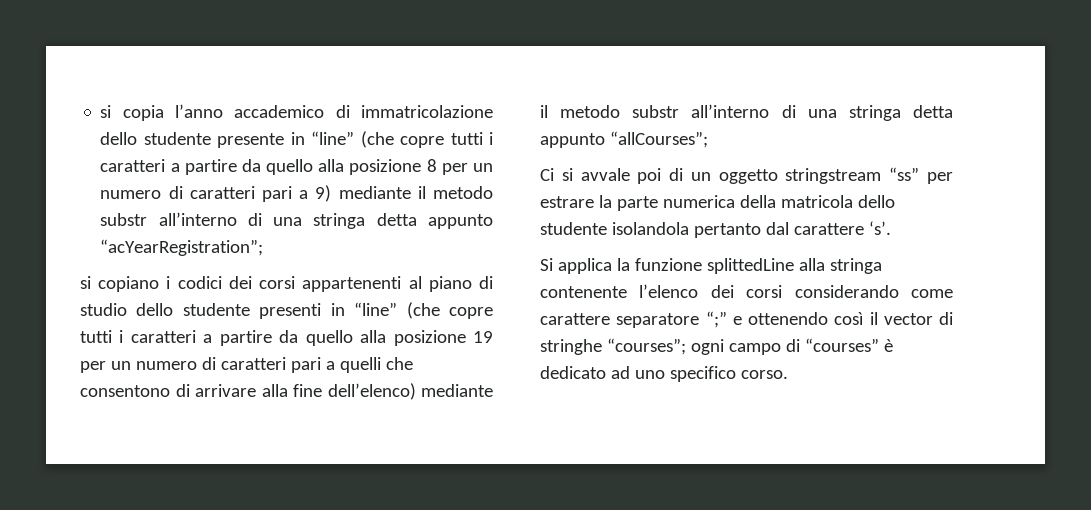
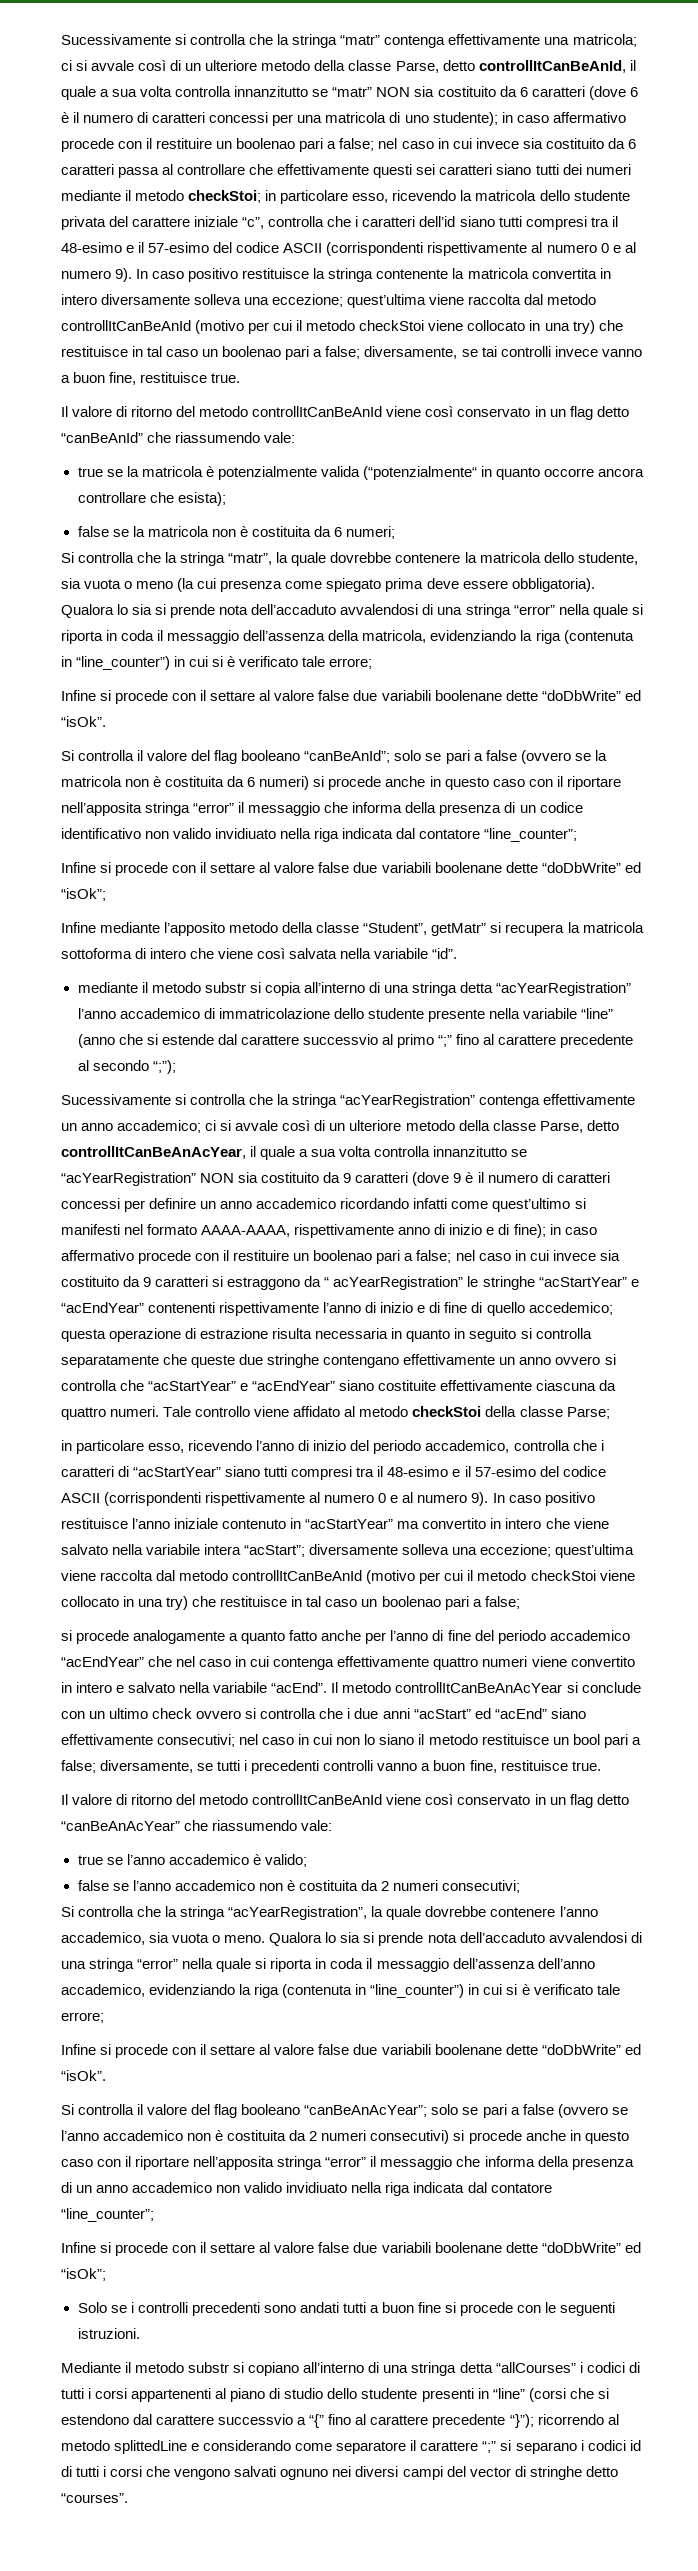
[100,105,164,121] si copia -> [61,34,637,48] [61,60,636,73] [61,86,638,100] [61,112,626,126] [61,138,636,152] [61,164,631,178] [61,190,630,204] [61,216,618,230] [61,242,636,256] [61,268,611,282] [61,294,597,308] [61,320,623,334] [61,346,642,360] [61,372,241,385] [61,406,629,420] [61,432,296,443] [77,466,645,480] [77,492,226,506] [77,526,395,539] [61,552,638,566] [61,578,595,592] [61,604,643,618] [61,630,634,644] [61,656,373,670] [61,690,641,704] [61,716,106,727] [61,750,607,764] [61,776,621,790] [61,802,583,816] [61,828,578,842] [61,862,641,876] [61,888,106,901] [61,922,644,936] [61,948,458,959] [77,982,632,996] Sucessivamente si controlla che la stringa “matr” contenga effettivamente una matricola; ci si avvale così di un ulteriore metodo della classe Parse, detto controllItCanBeAnId, il quale a sua volta controlla innanzitutto se “matr” NON sia costituito da 6 caratteri (dove 6 è il numero di caratteri concessi per una matricola di uno studente); in caso affermativo procede con il restituire un boolenao pari a false; nel caso in cui invece sia costituito da 6 caratteri passa al controllare che effettivamente questi sei caratteri siano tutti dei numeri mediante il metodo checkStoi; in particolare esso, ricevendo la matricola dello studente privata del carattere iniziale “c”, controlla che i caratteri dell’id siano tutti compresi tra il 48-esimo e il 57-esimo del codice ASCII (corrispondenti rispettivamente al numero 0 e al numero 9). In caso positivo restituisce la stringa contenente la matricola convertita in intero diversamente solleva una eccezione; quest’ultima viene raccolta dal metodo controllItCanBeAnId (motivo per cui il metodo checkStoi viene collocato in una try) che restituisce in tal caso un boolenao pari a false; diversamente, se tai controlli invece vanno a buon fine, restituisce true. // Il valore di ritorno del metodo controllItCanBeAnId viene così conservato in un flag detto “canBeAnId” che riassumendo vale: // true se la matricola è potenzialmente valida (“potenzialmente“ in quanto occorre ancora controllare che esista); // false se la matricola non è costituita da 6 numeri; // Si controlla che la stringa “matr”, la quale dovrebbe contenere la matricola dello studente, sia vuota o meno (la cui presenza come spiegato prima deve essere obbligatoria). Qualora lo sia si prende nota dell’accaduto avvalendosi di una stringa “error” nella quale si riporta in coda il messaggio dell’assenza della matricola, evidenziando la riga (contenuta in “line_counter”) in cui si è verificato tale errore; // Infine si procede con il settare al valore false due variabili boolenane dette “doDbWrite” ed “isOk”. // Si controlla il valore del flag booleano “canBeAnId”; solo se pari a false (ovvero se la matricola non è costituita da 6 numeri) si procede anche in questo caso con il riportare nell’apposita stringa “error” il messaggio che informa della presenza di un codice identificativo non valido invidiuato nella riga indicata dal contatore “line_counter”; // Infine si procede con il settare al valore false due variabili boolenane dette “doDbWrite” ed “isOk”; // Infine mediante l’apposito metodo della classe “Student”, getMatr” si recupera la matricola sottoforma di intero che viene così salvata nella variabile “id”. // mediante il metodo substr si copia all’interno di una stringa detta “acYearRegistration”
[290,131,494,148] [100,159,493,175] [100,185,493,202] [100,212,493,229] [100,239,264,256] [80,276,252,292] in “line” (che copre tutti i caratteri a partire da quello alla posizione 8 per un numero di caratteri pari a 9) mediante il metodo substr all’interno di una stringa detta appunto “acYearRegistration”; // si copiano i codici dei -> [488,1008,613,1019] [77,1034,634,1048] [77,1060,176,1074] [61,1094,636,1108] [61,1120,619,1133] [61,1146,528,1160] [61,1172,610,1186] [61,1198,586,1212] [61,1224,597,1238] [61,1250,620,1264] [61,1276,639,1290] [61,1302,613,1316] [61,1328,592,1342] [61,1354,616,1368] [61,1380,617,1391] [61,1406,610,1420] [61,1440,604,1454] [61,1466,606,1480] [61,1492,595,1506] [61,1518,609,1529] [61,1544,635,1558] [61,1570,635,1584] [61,1596,520,1610] [61,1630,630,1644] [61,1656,635,1670] [61,1682,641,1693] [61,1708,586,1719] [61,1734,641,1748] [61,1760,601,1774] [61,1794,629,1808] [61,1820,333,1831] [77,1854,307,1867] [77,1880,520,1893] [61,1906,598,1920] [61,1932,642,1946] [61,1958,595,1972] [61,1984,620,1998] [61,2012,104,2023] [61,2044,641,2058] [61,2070,106,2081] [61,2104,628,2118] [61,2130,629,2144] [61,2156,634,2170] [61,2182,552,2196] [61,2208,154,2222] [61,2242,641,2256] [61,2268,106,2281] [77,2302,616,2316] [77,2328,140,2339] [61,2362,640,2376] [61,2388,92,2399] nella variabile “line” (anno che si estende dal carattere successvio al primo “;” fino al carattere precedente al secondo “;”); // Sucessivamente si controlla che la stringa “acYearRegistration” contenga effettivamente un anno accademico; ci si avvale così di un ulteriore metodo della classe Parse, detto controllItCanBeAnAcYear, il quale a sua volta controlla innanzitutto se “acYearRegistration” NON sia costituito da 9 caratteri (dove 9 è il numero di caratteri concessi per definire un anno accademico ricordando infatti come quest’ultimo si manifesti nel formato AAAA-AAAA, rispettivamente anno di inizio e di fine); in caso affermativo procede con il restituire un boolenao pari a false; nel caso in cui invece sia costituito da 9 caratteri si estraggono da “ acYearRegistration” le stringhe “acStartYear” e “acEndYear” contenenti rispettivamente l’anno di inizio e di fine di quello accedemico; questa operazione di estrazione risulta necessaria in quanto in seguito si controlla separatamente che queste due stringhe contengano effettivamente un anno ovvero si controlla che “acStartYear” e “acEndYear” siano costituite effettivamente ciascuna da quattro numeri. Tale controllo viene affidato al metodo checkStoi della classe Parse; // in particolare esso, ricevendo l’anno di inizio del periodo accademico, controlla che i caratteri di “acStartYear” siano tutti compresi tra il 48-esimo e il 57-esimo del codice ASCII (corrispondenti rispettivamente al numero 0 e al numero 9). In caso positivo restituisce l’anno iniziale contenuto in “acStartYear” ma convertito in intero che viene salvato nella variabile intera “acStart”; diversamente solleva una eccezione; quest’ultima viene raccolta dal metodo controllItCanBeAnId (motivo per cui il metodo checkStoi viene collocato in una try) che restituisce in tal caso un boolenao pari a false; // si procede analogamente a quanto fatto anche per l’anno di fine del periodo accademico “acEndYear” che nel caso in cui contenga effettivamente quattro numeri viene convertito in intero e salvato nella variabile “acEnd”. Il metodo controllItCanBeAnAcYear si conclude con un ultimo check ovvero si controlla che i due anni “acStart” ed “acEnd” siano effettivamente consecutivi; nel caso in cui non lo siano il metodo restituisce un bool pari a false; diversamente, se tutti i precedenti controlli vanno a buon fine, restituisce true. // Il valore di ritorno del metodo controllItCanBeAnId viene così conservato in un flag detto “canBeAnAcYear” che riassumendo vale: // true se l’anno accademico è valido; // false se l’anno accademico non è costituita da 2 numeri consecutivi; // Si controlla che la stringa “acYearRegistration”, la quale dovrebbe contenere l’anno accademico, sia vuota o meno. Qualora lo sia si prende nota dell’accaduto avvalendosi di una stringa “error” nella quale si riporta in coda il messaggio dell’assenza dell’anno accademico, evidenziando la riga (contenuta in “line_counter”) in cui si è verificato tale errore; // Infine si procede con il settare al valore false due variabili boolenane dette “doDbWrite” ed “isOk”. // Si controlla il valore del flag booleano “canBeAnAcYear”; solo se pari a false (ovvero se l’anno accademico non è costituita da 2 numeri consecutivi) si procede anche in questo caso con il riportare nell’apposita stringa “error” il messaggio che informa della presenza di un anno accademico non valido invidiuato nella riga indicata dal contatore “line_counter”; // Infine si procede con il settare al valore false due variabili boolenane dette “doDbWrite” ed “isOk”; // Solo se i controlli precedenti sono andati tutti a buon fine si procede con le seguenti istruzioni. // Mediante il metodo substr si copiano all’interno di una stringa detta “allCourses” i codici di tutti i
[406,302,494,319] [80,330,494,346] [80,357,413,373] [80,383,493,400] [540,104,953,121] [540,131,708,148] [540,167,953,184] [540,195,895,211] [540,221,891,238] [540,258,882,274] [540,284,953,298] [540,311,953,328] [540,338,893,355] [540,366,788,382] (che copre tutti i caratteri a partire da quello alla posizione 19 per un numero di caratteri pari a quelli che consentono di arrivare alla fine dell’elenco) mediante il metodo substr all’interno di una stringa detta appunto “allCourses”; // Ci si avvale poi di un oggetto stringstream “ss” per estrare la parte numerica della matricola dello studente isolandola pertanto dal carattere ‘s’. // Si applica la funzione splittedLine alla stringa contenente l’elenco dei corsi considerando come carattere separatore “;” e ottenendo così il vector di stringhe “courses”; ogni campo di “courses” è dedicato ad uno specifico corso. -> [528,2388,609,2402] [61,2414,619,2428] [61,2440,641,2454] [61,2466,618,2480] [61,2493,128,2503] (corsi che si estendono dal carattere successvio a “{” fino al carattere precedente “}”); ricorrendo al metodo splittedLine e considerando come separatore il carattere “;” si separano i codici id di tutti i corsi che vengono salvati ognuno nei diversi campi del vector di stringhe detto “courses”.

